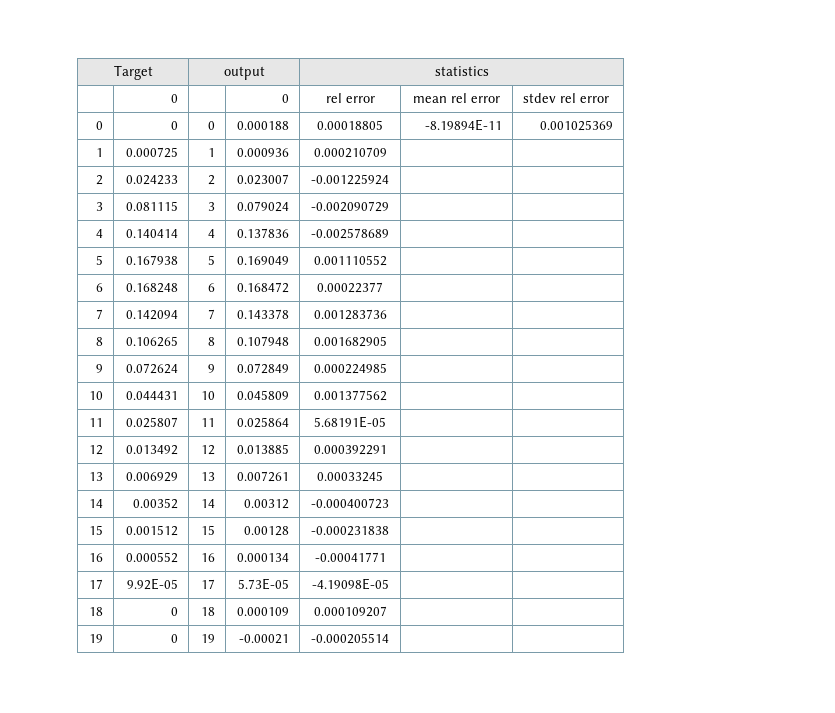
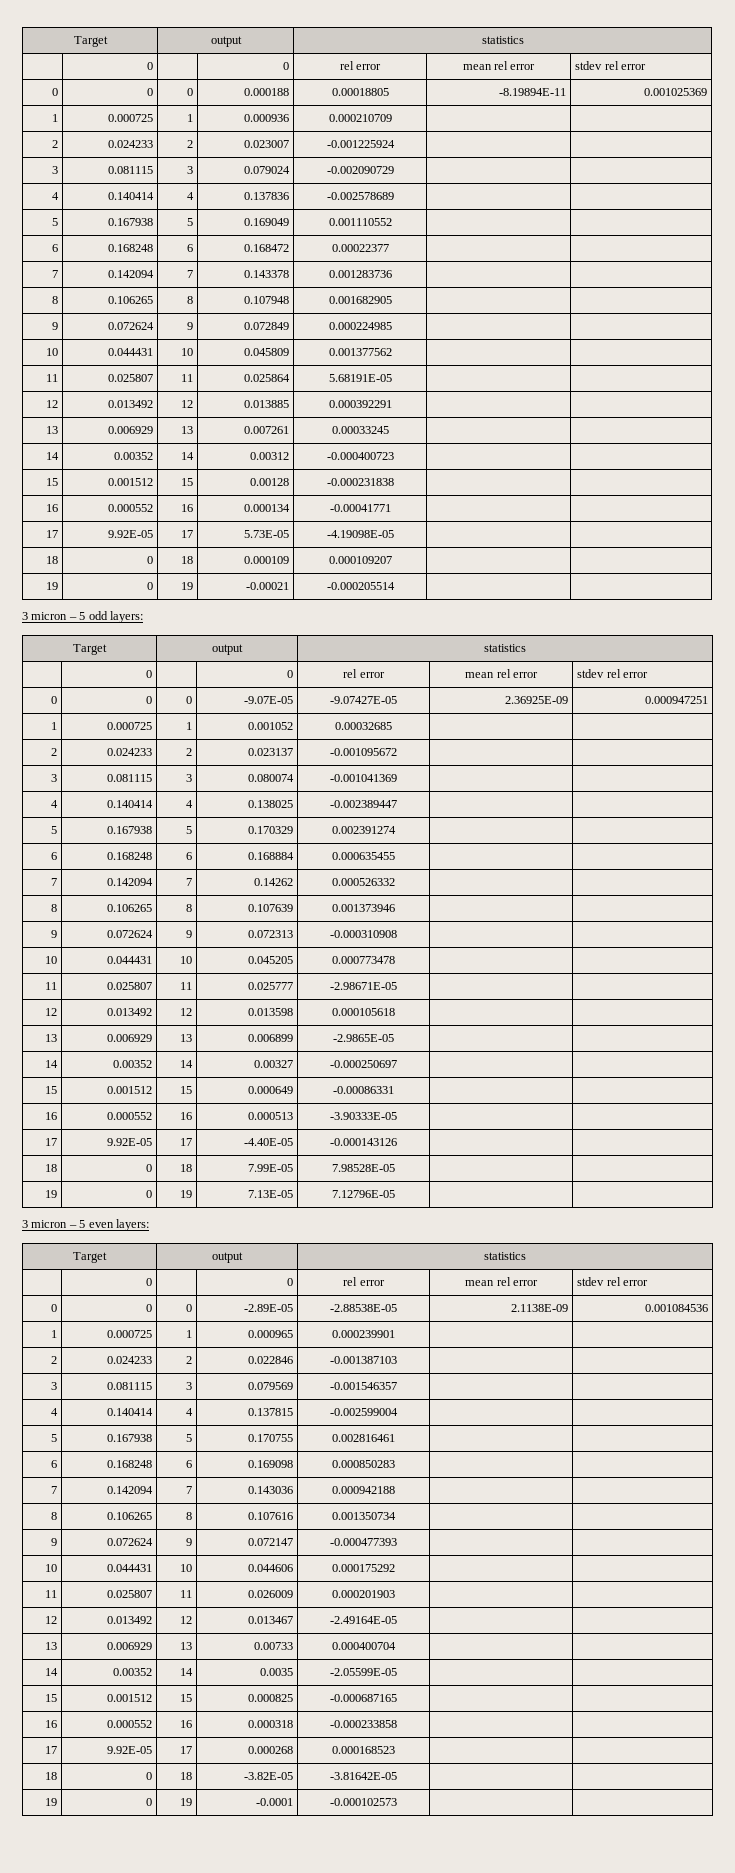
(389, 638) none -> [22,611,143,623] [73,644,107,655] [212,644,243,655] [484,644,526,652] [145,670,152,678] [286,670,293,678] [343,669,385,678] [465,669,538,678] [577,669,649,678] [50,696,57,704] [145,696,152,704] [185,696,192,704] [243,696,293,704] [330,696,398,704] [504,696,568,704] [644,696,708,704] [50,722,57,730] [106,722,152,730] [185,722,192,730] [247,722,293,730] [335,722,393,730] [50,748,57,756] [106,748,152,756] [185,748,192,756] [247,748,293,756] [330,748,398,756] [50,774,57,782] [106,774,152,782] [185,774,192,782] [247,774,294,782] [330,774,398,782] [50,800,58,808] [106,800,153,808] [185,800,193,808] [247,800,293,808] [330,800,398,808] [50,826,57,834] [106,826,152,834] [185,826,192,834] [247,826,293,834] [332,826,397,834] [50,852,57,860] [106,852,152,860] [185,852,192,860] [247,852,294,860] [332,852,396,860] [50,878,57,886] [106,878,153,886] [185,878,192,886] [253,878,293,886] [332,878,396,886] [50,904,57,912] [106,904,152,912] [185,904,192,912] [247,904,293,912] [332,904,396,912] [50,930,57,938] [106,930,153,938] [185,930,192,938] [247,930,293,938] [330,930,398,938] [44,956,57,964] [106,956,152,964] [179,956,192,964] [247,956,293,964] [332,956,396,964] [44,982,57,990] [106,982,152,990] [179,982,192,990] [247,982,293,990] [330,982,398,990] [44,1008,57,1016] [106,1008,152,1016] [179,1008,192,1016] [247,1008,293,1016] [332,1008,396,1016] [44,1034,57,1042] [106,1034,152,1042] [179,1034,192,1042] [247,1034,293,1042] [333,1034,395,1042] [44,1060,58,1068] [112,1060,152,1068] [179,1060,193,1068] [253,1060,293,1068] [330,1060,398,1068] [44,1086,57,1094] [106,1086,152,1094] [179,1086,192,1094] [247,1086,293,1094] [333,1086,395,1094] [44,1112,57,1120] [106,1112,152,1120] [179,1112,192,1120] [247,1112,293,1120] [330,1112,398,1120] [44,1138,57,1146] [106,1138,152,1146] [179,1138,192,1146] [243,1138,293,1146] [330,1138,398,1146] [44,1164,57,1172] [145,1164,152,1172] [179,1164,192,1172] [247,1164,293,1172] [332,1164,396,1172] [44,1190,57,1198] [145,1190,152,1198] [179,1190,192,1198] [247,1190,293,1198] [332,1190,396,1198] [22,1219,149,1231] [73,1252,107,1263] [212,1252,243,1263] [484,1252,526,1260] [145,1278,152,1286] [286,1278,293,1286] [343,1277,385,1286] [465,1277,538,1286] [577,1277,649,1286] [50,1304,57,1312] [145,1304,152,1312] [185,1304,192,1312] [243,1304,293,1312] [330,1304,398,1312] [510,1304,568,1312] [644,1304,708,1312] [50,1330,57,1338] [106,1330,152,1338] [185,1330,192,1338] [247,1330,293,1338] [332,1330,396,1338] [50,1356,57,1364] [106,1356,152,1364] [185,1356,192,1364] [247,1356,293,1364] [330,1356,398,1364] [50,1382,57,1390] [106,1382,152,1390] [185,1382,192,1390] [247,1382,293,1390] [330,1382,398,1390] [50,1408,58,1416] [106,1408,153,1416] [185,1408,193,1416] [247,1408,293,1416] [330,1408,399,1416] [50,1434,57,1442] [106,1434,152,1442] [185,1434,192,1442] [247,1434,293,1442] [332,1434,396,1442] [50,1460,57,1468] [106,1460,152,1468] [185,1460,192,1468] [247,1460,293,1468] [332,1460,396,1468] [50,1486,57,1494] [106,1486,153,1494] [185,1486,192,1494] [247,1486,293,1494] [332,1486,396,1494] [50,1512,57,1520] [106,1512,152,1520] [185,1512,192,1520] [247,1512,293,1520] [332,1512,397,1520] [50,1538,57,1546] [106,1538,153,1546] [185,1538,192,1546] [247,1538,293,1546] [330,1538,398,1546] [44,1564,57,1572] [106,1564,152,1572] [179,1564,192,1572] [247,1564,293,1572] [332,1564,396,1572] [44,1590,57,1598] [106,1590,152,1598] [179,1590,192,1598] [247,1590,293,1598] [332,1590,396,1598] [44,1616,57,1624] [106,1616,152,1624] [179,1616,192,1624] [247,1616,293,1624] [330,1616,398,1624] [44,1642,57,1650] [106,1642,152,1650] [179,1642,192,1650] [253,1642,293,1650] [332,1642,397,1650] [44,1668,58,1676] [112,1668,152,1676] [179,1668,193,1676] [259,1668,293,1676] [330,1668,398,1676] [44,1694,57,1702] [106,1694,152,1702] [179,1694,192,1702] [247,1694,293,1702] [330,1694,398,1702] [44,1720,57,1728] [106,1720,152,1728] [179,1720,192,1728] [247,1720,293,1728] [330,1720,398,1728] [44,1746,57,1754] [106,1746,152,1754] [179,1746,192,1754] [247,1746,293,1754] [332,1746,396,1754] [44,1772,57,1780] [145,1772,152,1780] [179,1772,192,1780] [243,1772,293,1780] [330,1772,398,1780] [44,1798,57,1806] [145,1798,152,1806] [179,1798,192,1806] [255,1798,293,1806] [330,1798,398,1806] // 3 micron – 5 odd layers: // Target | output | statistics // | 0 | | 0 | rel error | mean rel error | stdev rel error // 0 | 0 | 0 | -9.07E-05 | -9.07427E-05 | 2.36925E-09 | 0.000947251 // 1 | 0.000725 | 1 | 0.001052 | 0.00032685 | | // 2 | 0.024233 | 2 | 0.023137 | -0.001095672 | | // 3 | 0.081115 | 3 | 0.080074 | -0.001041369 | | // 4 | 0.140414 | 4 | 0.138025 | -0.002389447 | | // 5 | 0.167938 | 5 | 0.170329 | 0.002391274 | | // 6 | 0.168248 | 6 | 0.168884 | 0.000635455 | | // 7 | 0.142094 | 7 | 0.14262 | 0.000526332 | | // 8 | 0.106265 | 8 | 0.107639 | 0.001373946 | | // 9 | 0.072624 | 9 | 0.072313 | -0.000310908 | | // 10 | 0.044431 | 10 | 0.045205 | 0.000773478 | | // 11 | 0.025807 | 11 | 0.025777 | -2.98671E-05 | | // 12 | 0.013492 | 12 | 0.013598 | 0.000105618 | | // 13 | 0.006929 | 13 | 0.006899 | -2.9865E-05 | | // 14 | 0.00352 | 14 | 0.00327 | -0.000250697 | | // 15 | 0.001512 | 15 | 0.000649 | -0.00086331 | | // 16 | 0.000552 | 16 | 0.000513 | -3.90333E-05 | | // 17 | 9.92E-05 | 17 | -4.40E-05 | -0.000143126 | | // 18 | 0 | 18 | 7.99E-05 | 7.98528E-05 | | // 19 | 0 | 19 | 7.13E-05 | 7.12796E-05 | | // 3 micron – 5 even layers: // Target | output | statistics // | 0 | | 0 | rel error | mean rel error | stdev rel error // 0 | 0 | 0 | -2.89E-05 | -2.88538E-05 | 2.1138E-09 | 0.001084536 // 1 | 0.000725 | 1 | 0.000965 | 0.000239901 | | // 2 | 0.024233 | 2 | 0.022846 | -0.001387103 | | // 3 | 0.081115 | 3 | 0.079569 | -0.001546357 | | // 4 | 0.140414 | 4 | 0.137815 | -0.002599004 | | // 5 | 0.167938 | 5 | 0.170755 | 0.002816461 | | // 6 | 0.168248 | 6 | 0.169098 | 0.000850283 | | // 7 | 0.142094 | 7 | 0.143036 | 0.000942188 | | // 8 | 0.106265 | 8 | 0.107616 | 0.001350734 | | // 9 | 0.072624 | 9 | 0.072147 | -0.000477393 | | // 10 | 0.044431 | 10 | 0.044606 | 0.000175292 | | // 11 | 0.025807 | 11 | 0.026009 | 0.000201903 | | // 12 | 0.013492 | 12 | 0.013467 | -2.49164E-05 | | // 13 | 0.006929 | 13 | 0.00733 | 0.000400704 | | // 14 | 0.00352 | 14 | 0.0035 | -2.05599E-05 | | // 15 | 0.001512 | 15 | 0.000825 | -0.000687165 | | // 16 | 0.000552 | 16 | 0.000318 | -0.000233858 | | // 17 | 9.92E-05 | 17 | 0.000268 | 0.000168523 | | // 18 | 0 | 18 | -3.82E-05 | -3.81642E-05 | | // 19 | 0 | 19 | -0.0001 | -0.000102573 | |

